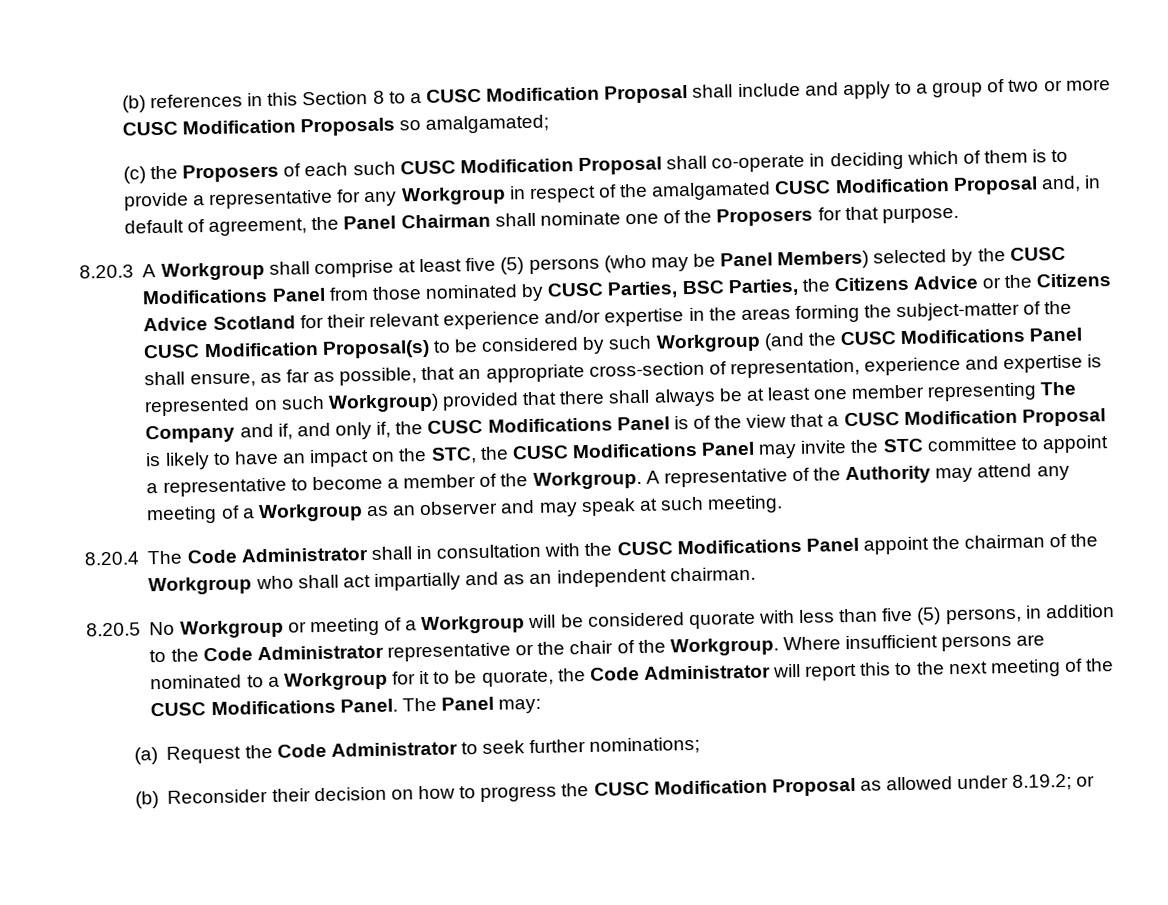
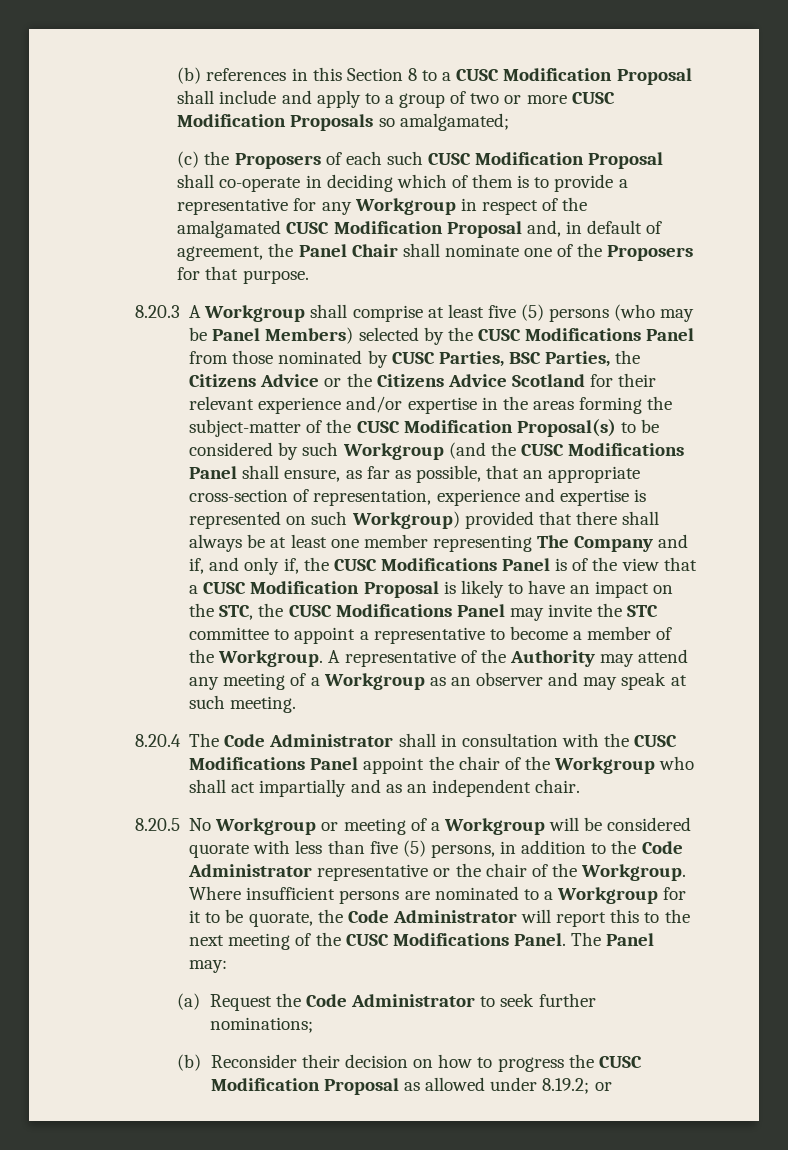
[400,213,491,229] Chairman -> [351,244,398,257] Chair
[964,534,1046,549] chairman -> [458,756,500,770] chair
[669,566,756,582] chairman. -> [535,779,581,793] chair.

